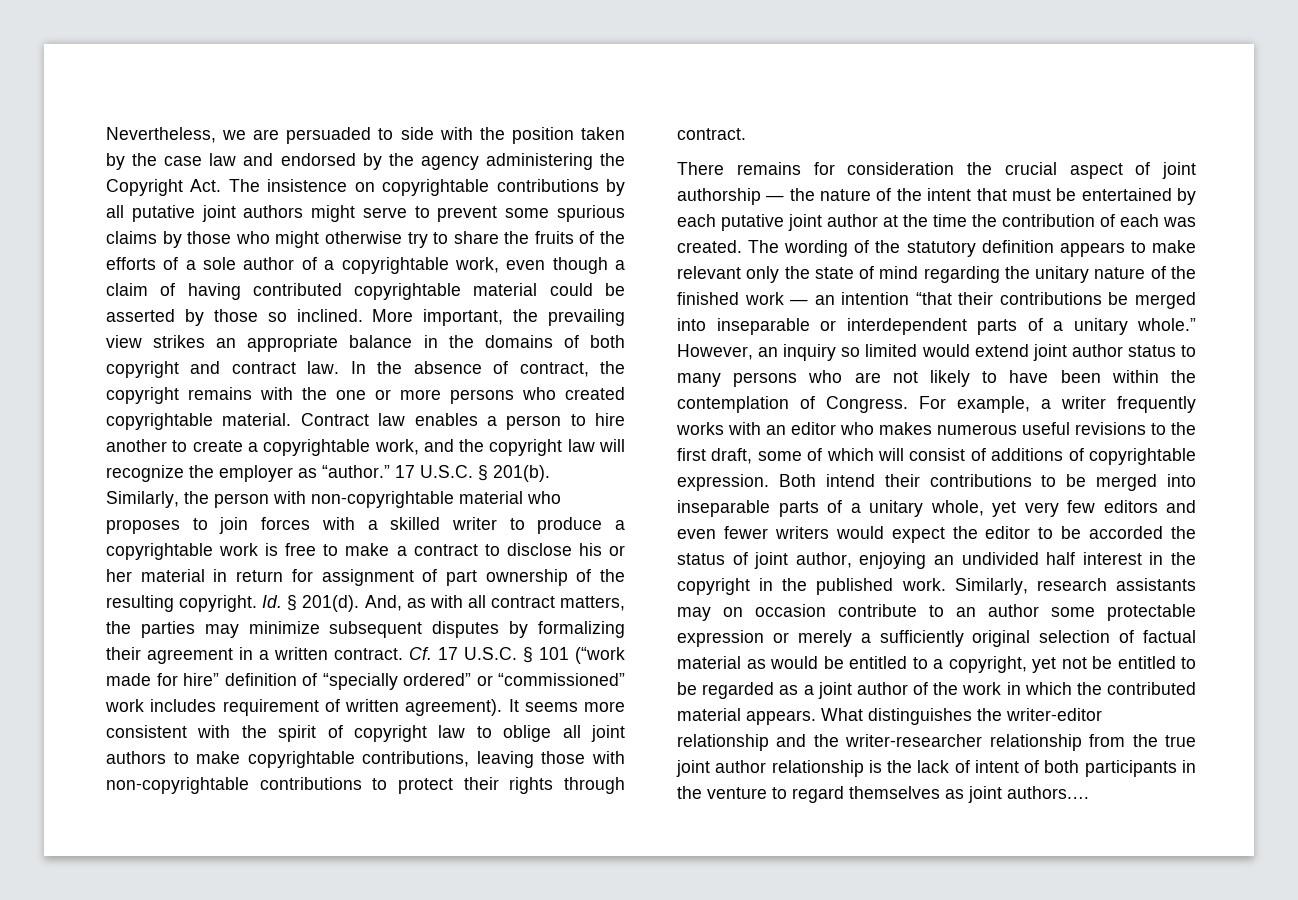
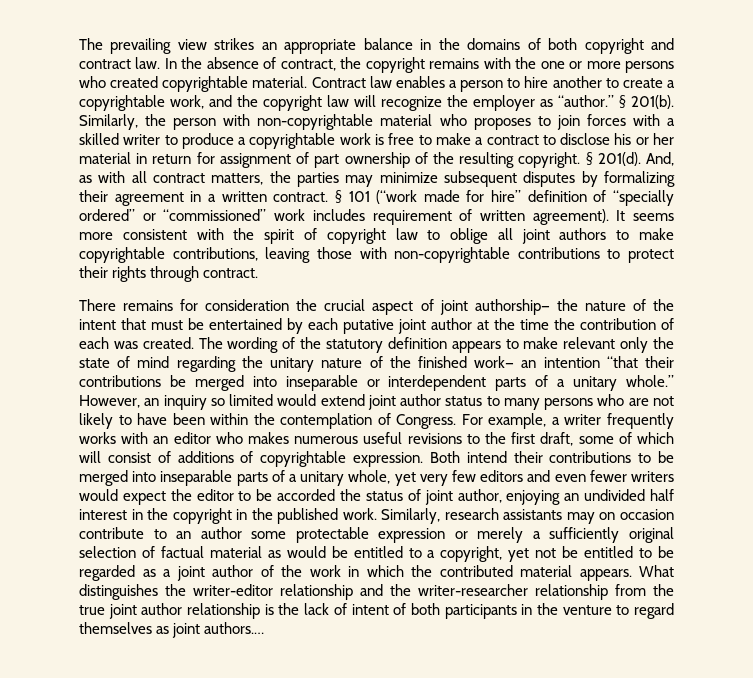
[106,127,625,144] [106,153,626,170] [106,179,625,196] [106,205,625,222] [106,231,625,248] [106,257,625,274] [106,283,625,300] [106,309,539,326] Nevertheless, we are persuaded to side with the position taken by the case law and endorsed by the agency administering the Copyright Act. The insistence on copyrightable contributions by all putative joint authors might serve to prevent some spurious claims by those who might otherwise try to share the fruits of the efforts of a sole author of a copyrightable work, even though a claim of having contributed copyrightable material could be asserted by those so inclined. More important, the -> [79,38,103,50] The
[395,465,473,478] 17 U.S.C. -> (614, 101) none
[262,595,283,608] Id. -> (581, 160) none
[409,647,517,660] Cf. 17 U.S.C. -> (329, 197) none
[677,188,785,205] authorship — -> [474,299,550,315] authorship—
[744,292,809,305] work — -> [474,356,515,368] work—

